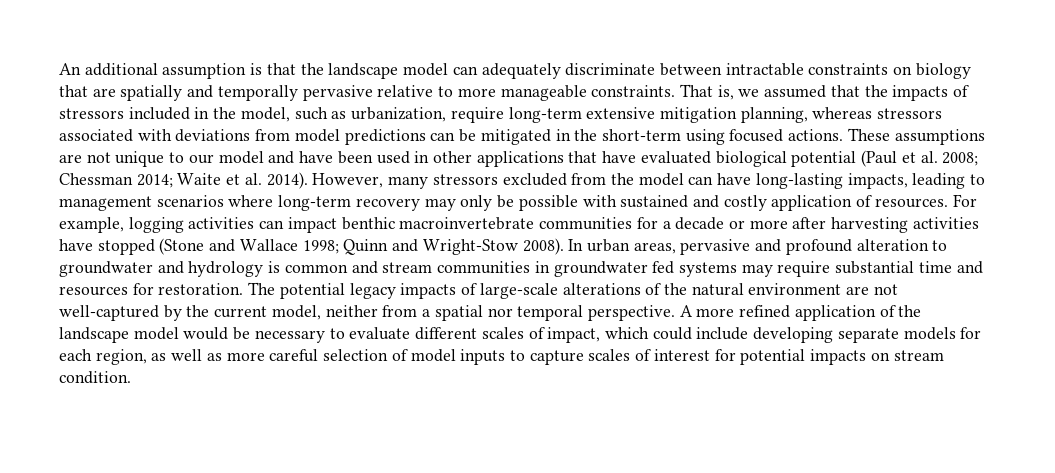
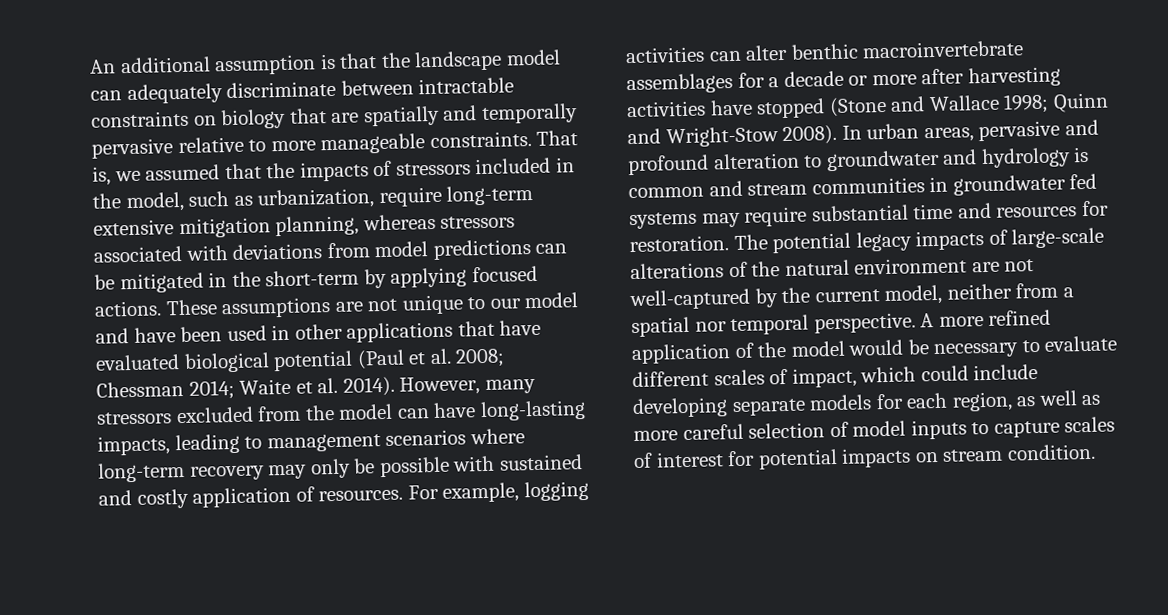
[685,129,725,145] using -> [363,267,468,289] by applying
[287,217,337,233] impact -> [745,44,789,61] alter
[539,217,633,230] communities -> [626,73,733,95] assemblages
[59,327,129,343] landscape -> (788, 349) none

